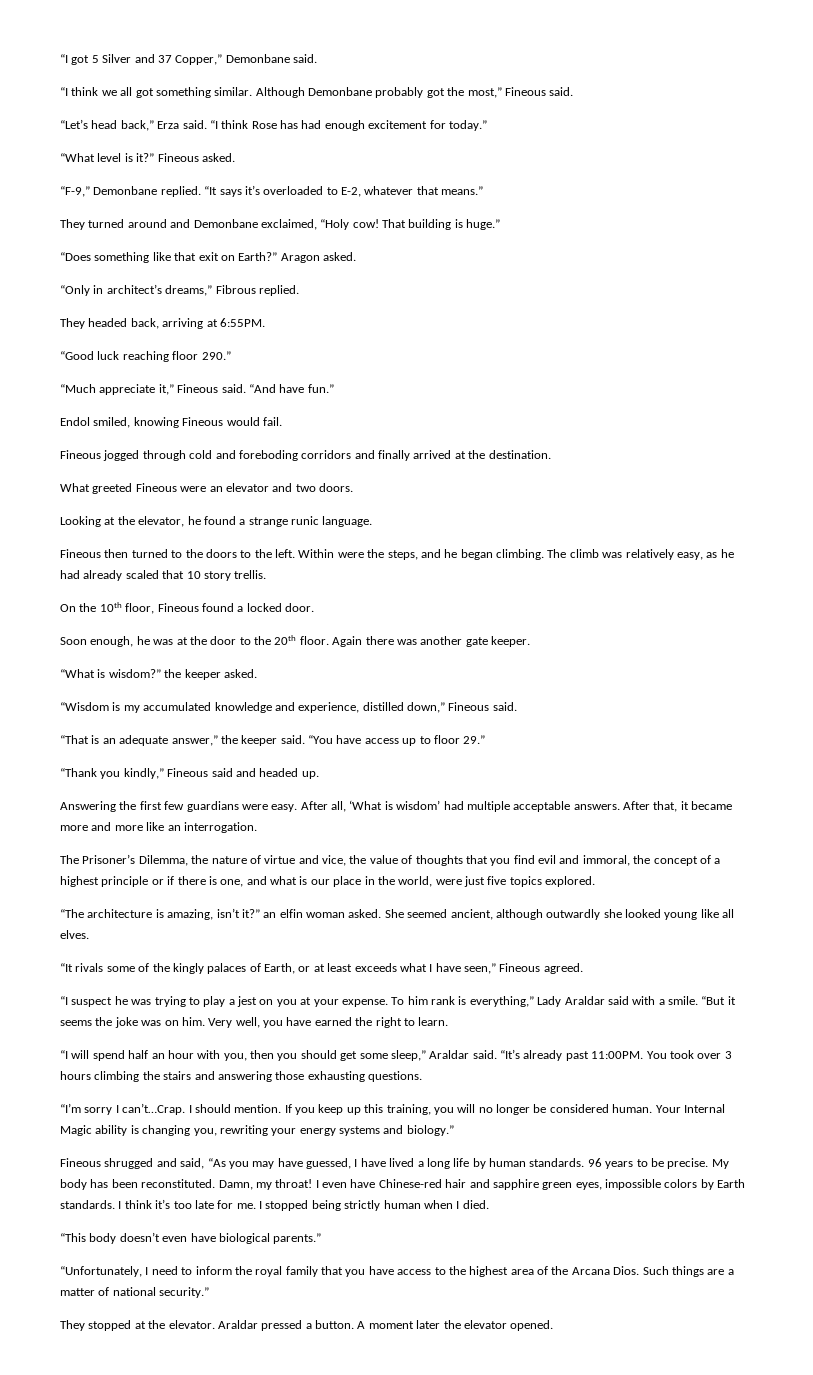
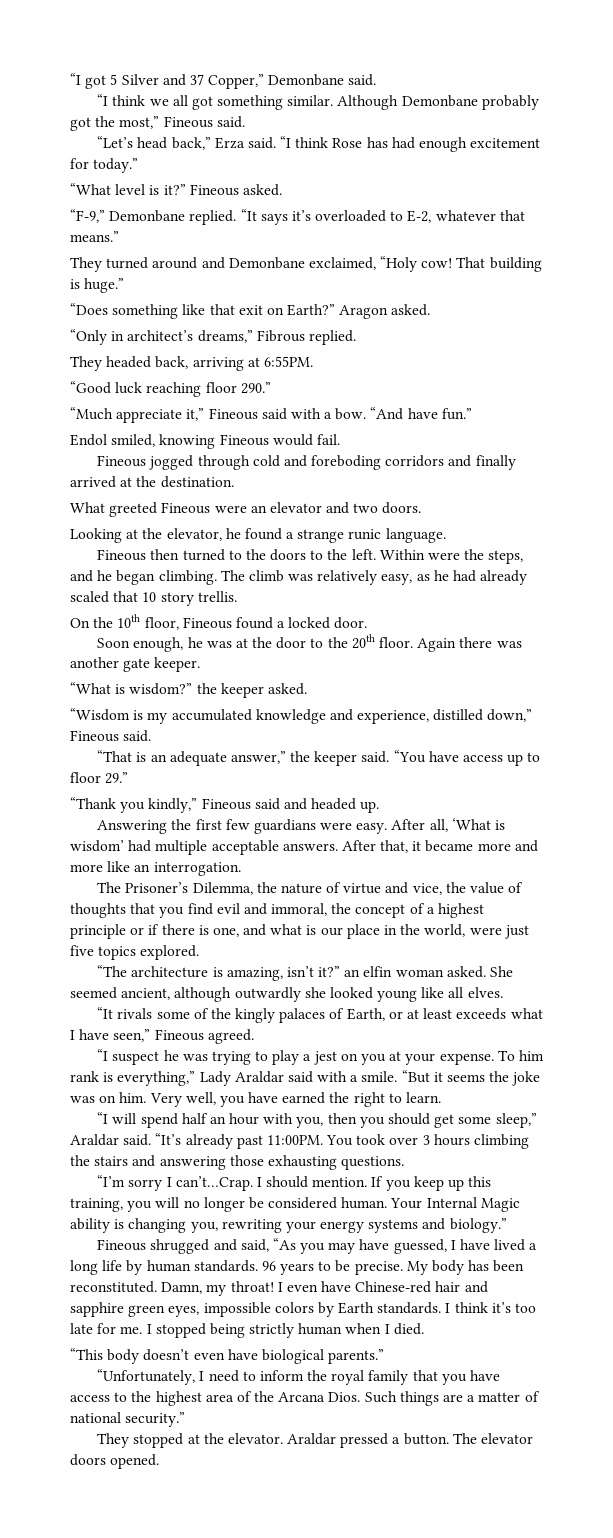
[221,384,246,393] said. -> [261,408,367,420] said with a bow.
[357,1320,507,1329] A moment later the elevator -> [452,1433,534,1444] [70,1454,106,1466] The elevator doors

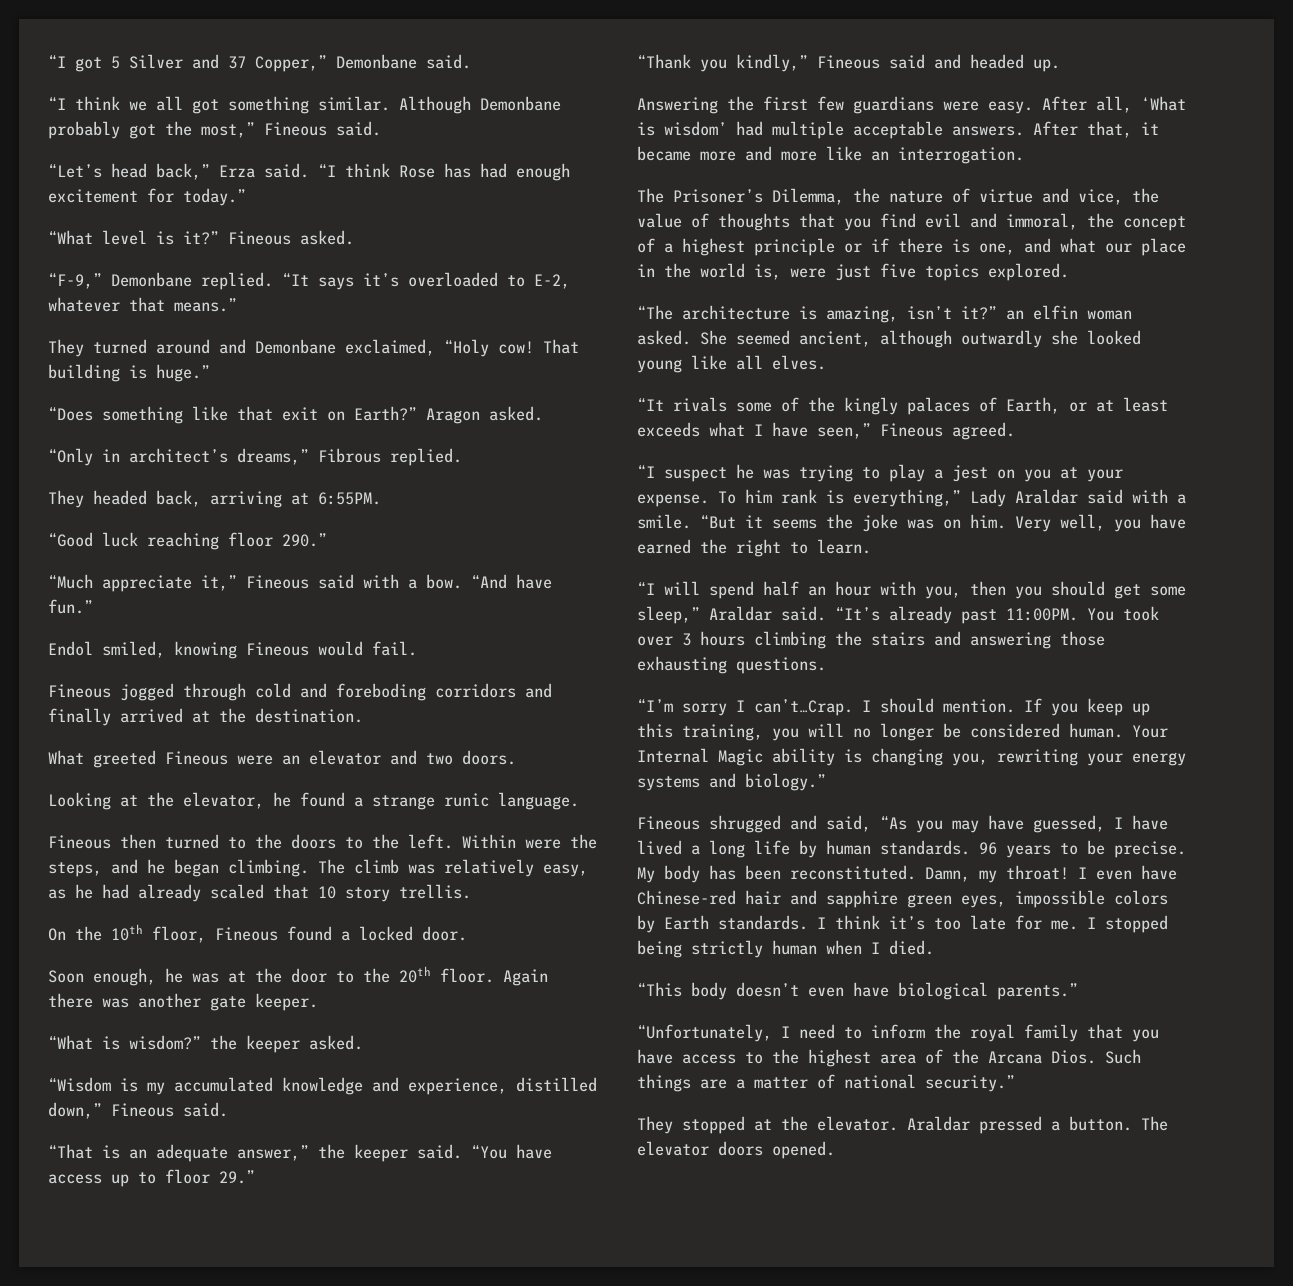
[306,925,317,935] is -> (1096, 245) none
[424,924,466,937] world, -> [700,263,781,280] world is,

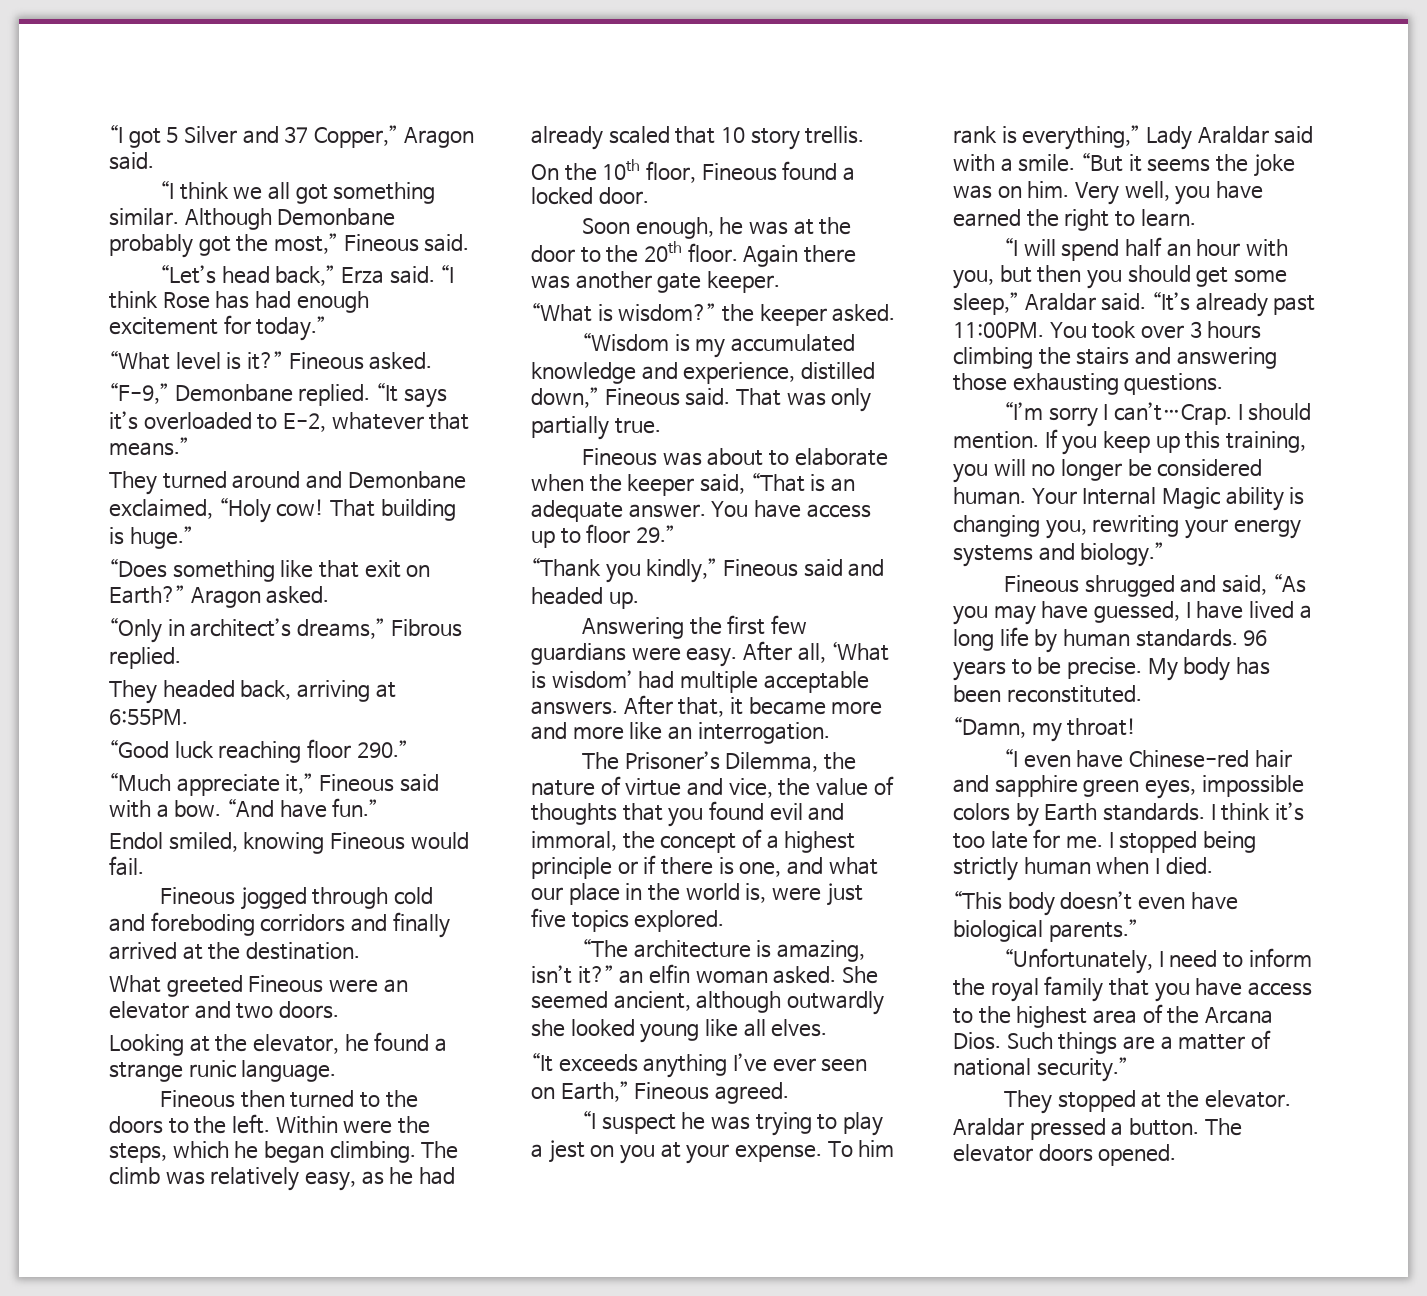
[336,54,417,69] Demonbane -> [403,127,474,148] Aragon
[111,859,138,874] and -> [172,1141,229,1159] which
[48,1144,507,1162] // “That is an adequate answer,” the keeper said. “You -> [736,388,872,412] [531,416,661,440] [582,448,888,466] [531,472,856,496] [531,500,749,522] That was only partially true. // Fineous was about to elaborate when the keeper said, “That is an adequate answer. You
[880,213,916,228] find -> [708,801,764,820] found
[673,397,1168,415] [637,422,871,439] rivals some of the kingly palaces of Earth, or at least exceeds what I have seen,” -> [558,1053,868,1078] [531,1081,629,1102] exceeds anything I’ve ever seen on Earth,”
(961, 592) none -> [999,265,1032,283] but
[925,867,970,882] Damn, -> [953,716,1026,738] // “Damn,
[1078,867,1087,879] I -> [1004,748,1019,767] // “I

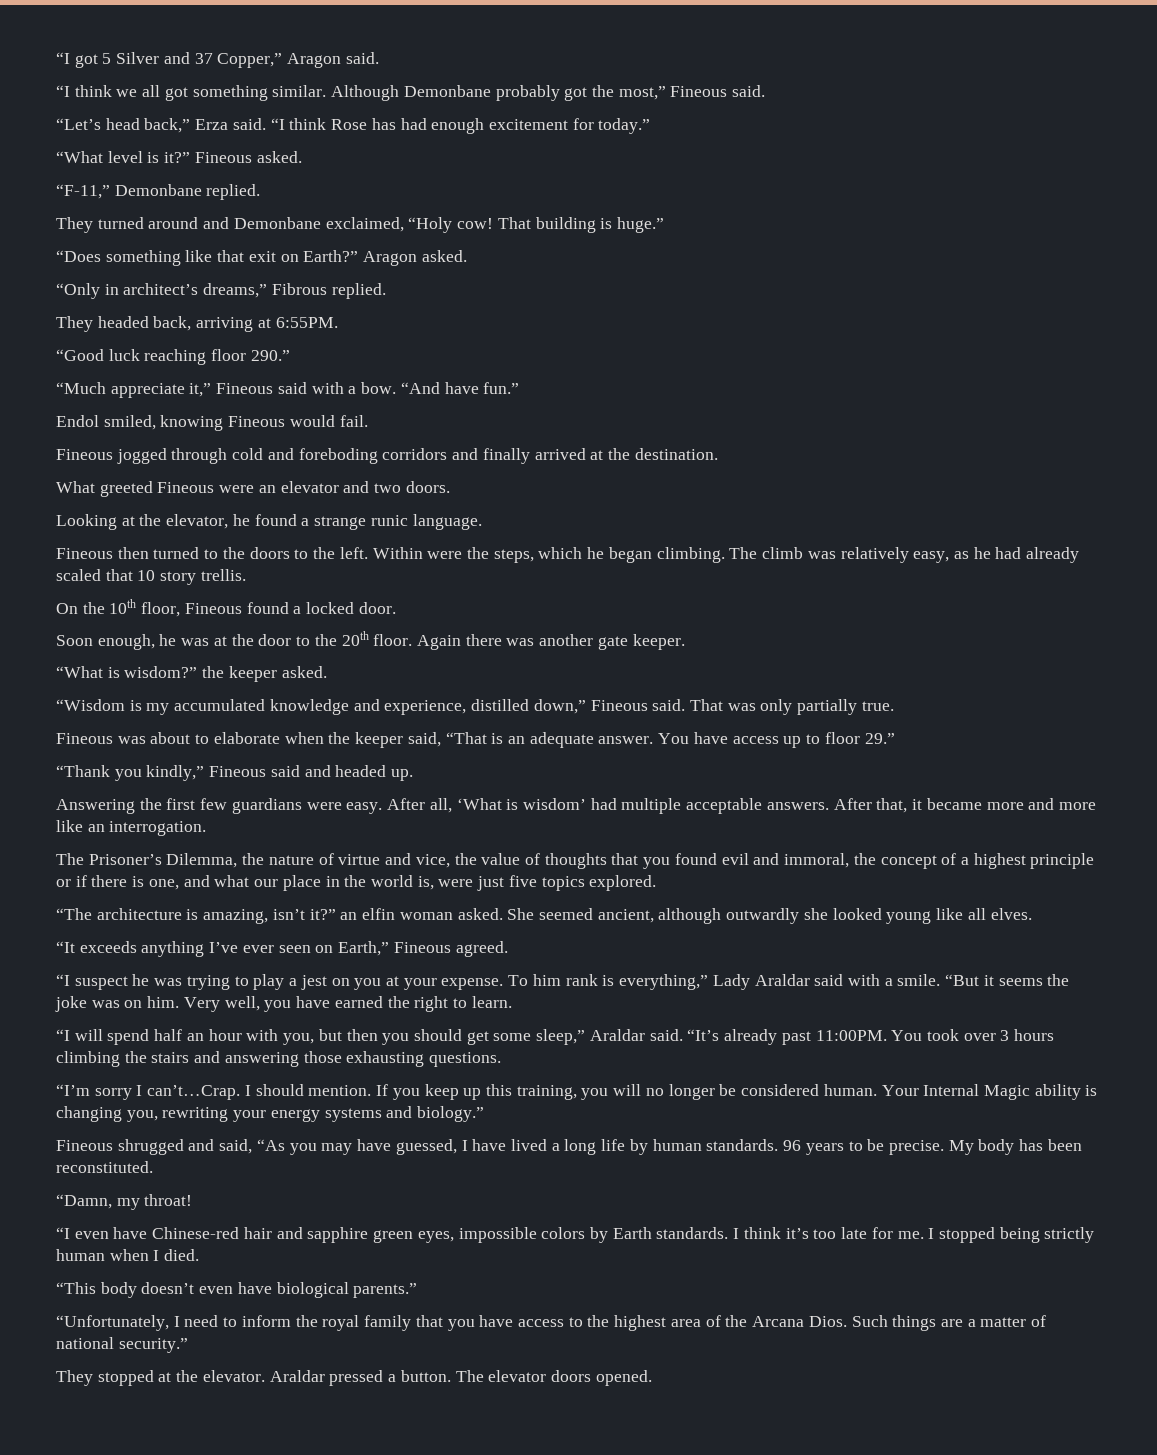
[109,382,169,404] “F-9,” -> [56,184,110,199] “F-11,”
[375,382,447,408] [109,411,470,432] [109,437,189,456] “It says it’s overloaded to E-2, whatever that means.” -> (261, 192) none

